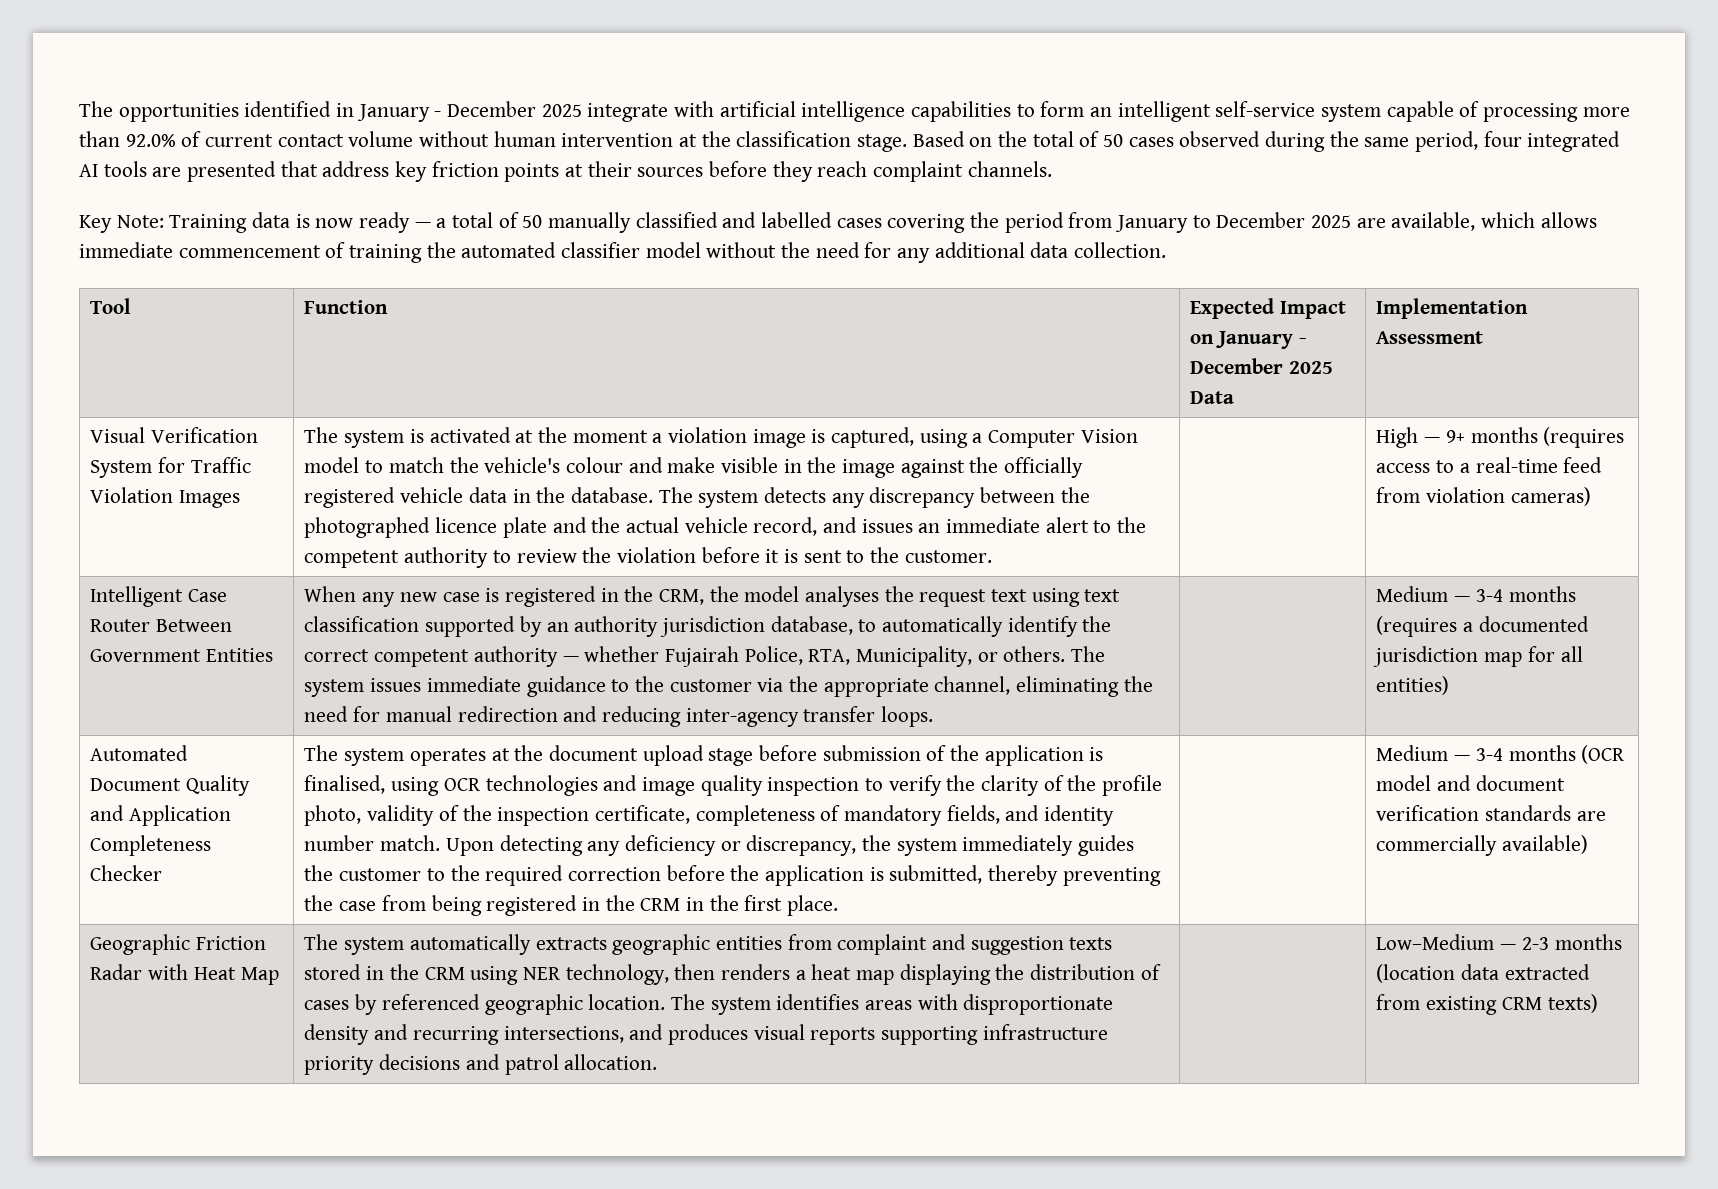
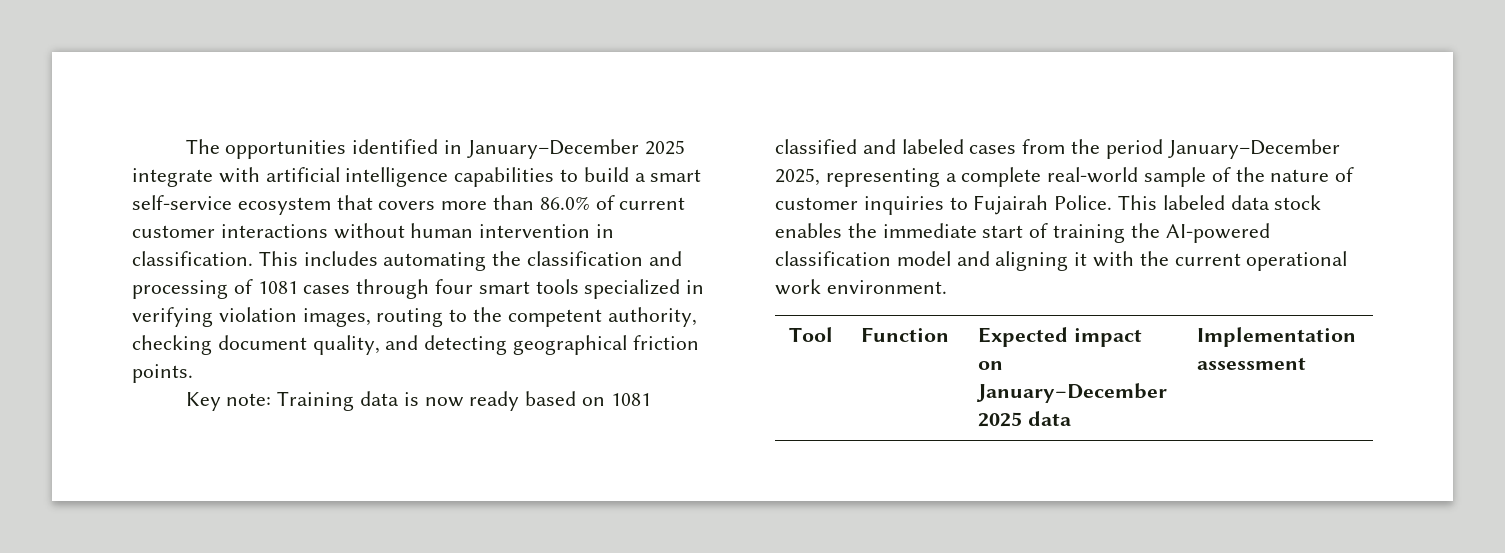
[356,101,537,122] January - December -> [466,139,639,159] January–December
[1040,101,1579,122] form an intelligent self-service system capable of processing -> [583,167,702,182] [132,195,436,215] build a smart self-service ecosystem that covers
[125,134,176,147] 92.0% -> [539,196,590,210] 86.0%
[277,131,414,147] contact volume -> [132,224,328,238] customer interactions
[679,131,1621,152] [79,161,1052,182] at the classification stage. Based on the total of 50 cases observed during the same period, four integrated AI tools are presented that address key friction points at their sources before they reach complaint channels. -> [596,224,615,238] [132,251,682,271] [132,279,705,299] [132,307,697,327] [132,335,699,355] [132,364,193,383] in classification. This includes automating the classification and processing of 1081 cases through four smart tools specialized in verifying violation images, routing to the competent authority, checking document quality, and detecting geographical friction points.
[116,215,164,228] Note: -> [226,393,272,406] note:
[414,212,1597,233] [79,242,1167,263] [90,298,132,314] [304,300,389,314] [1190,298,1347,319] [1190,331,1307,349] [1190,358,1334,374] [1190,391,1235,404] [1376,298,1529,319] [1376,331,1484,344] [90,427,259,443] [90,457,251,478] [90,487,241,508] [304,427,1138,448] [304,457,1083,478] [304,487,1090,508] [304,517,1146,538] [304,547,992,568] [1376,427,1625,448] [1376,457,1603,473] [1376,487,1591,506] [90,586,228,607] [90,619,233,632] [90,648,274,662] [304,586,1121,607] [304,616,1112,637] [304,646,1105,667] [304,676,1153,697] [304,706,933,727] [1376,586,1576,602] [1376,616,1589,637] [1373,646,1583,667] [1376,676,1450,695] [90,745,189,761] [90,775,251,796] [90,805,232,826] [90,835,212,856] [90,865,163,881] [304,745,1104,766] [304,775,1162,796] [304,805,1114,826] [304,835,1134,856] [304,865,1161,886] [304,895,838,916] [1376,745,1626,764] [1376,775,1565,791] [1376,805,1606,821] [1376,835,1589,856] [90,934,267,955] [90,964,279,985] [304,934,1113,955] [304,964,1161,985] [304,994,1114,1015] [304,1024,1108,1045] [304,1054,658,1075] [1376,934,1622,950] [1376,964,1590,983] [1376,994,1598,1015] — a total of 50 manually classified and labelled cases covering the period from January to December 2025 are available, which allows immediate commencement of training the automated classifier model without the need for any additional data collection. // Tool | Function | Expected Impact on January - December 2025 Data | Implementation Assessment // Visual Verification System for Traffic Violation Images | The system is activated at the moment a violation image is captured, using a Computer Vision model to match the vehicle's colour and make visible in the image against the officially registered vehicle data in the database. The system detects any discrepancy between the photographed licence plate and the actual vehicle record, and issues an immediate alert to the competent authority to review the violation before it is sent to the customer. | | High — 9+ months (requires access to a real-time feed from violation cameras) // Intelligent Case Router Between Government Entities | When any new case is registered in the CRM, the model analyses the request text using text classification supported by an authority jurisdiction database, to automatically identify the correct competent authority — whether Fujairah Police, RTA, Municipality, or others. The system issues immediate guidance to the customer via the appropriate channel, eliminating the need for manual redirection and reducing inter-agency transfer loops. | | Medium — 3-4 months (requires a documented jurisdiction map for all entities) // Automated Document Quality and Application Completeness Checker | The system operates at the document upload stage before submission of the application is finalised, using OCR technologies and image quality inspection to verify the clarity of the profile photo, validity of the inspection certificate, completeness of mandatory fields, and identity number match. Upon detecting any deficiency or discrepancy, the system immediately guides the customer to the required correction before the application is submitted, thereby preventing the case from being registered in the CRM in the first place. | | Medium — 3-4 months (OCR model and document verification standards are commercially available) // Geographic Friction Radar with Heat Map | The system automatically extracts geographic entities from complaint and suggestion texts stored in the CRM using NER technology, then renders a heat map displaying the distribution of cases by referenced geographic location. The system identifies areas with disproportionate density and recurring intersections, and produces visual reports supporting infrastructure priority decisions and patrol allocation. | | Low–Medium — 2-3 months (location data extracted from existing CRM texts) -> [525,391,651,406] [775,139,1340,159] [775,167,1355,187] [775,195,1322,215] [775,223,1270,243] [775,251,1348,271] [775,279,947,295] [788,327,833,342] [860,327,949,342] [977,327,1142,347] [977,361,1003,370] [975,383,1167,403] [977,411,1071,427] [1196,327,1356,347] [1196,357,1306,370] based on 1081 classified and labeled cases from the period January–December 2025, representing a complete real-world sample of the nature of customer inquiries to Fujairah Police. This labeled data stock enables the immediate start of training the AI-powered classification model and aligning it with the current operational work environment. // Tool | Function | Expected impact on January–December 2025 data | Implementation assessment

